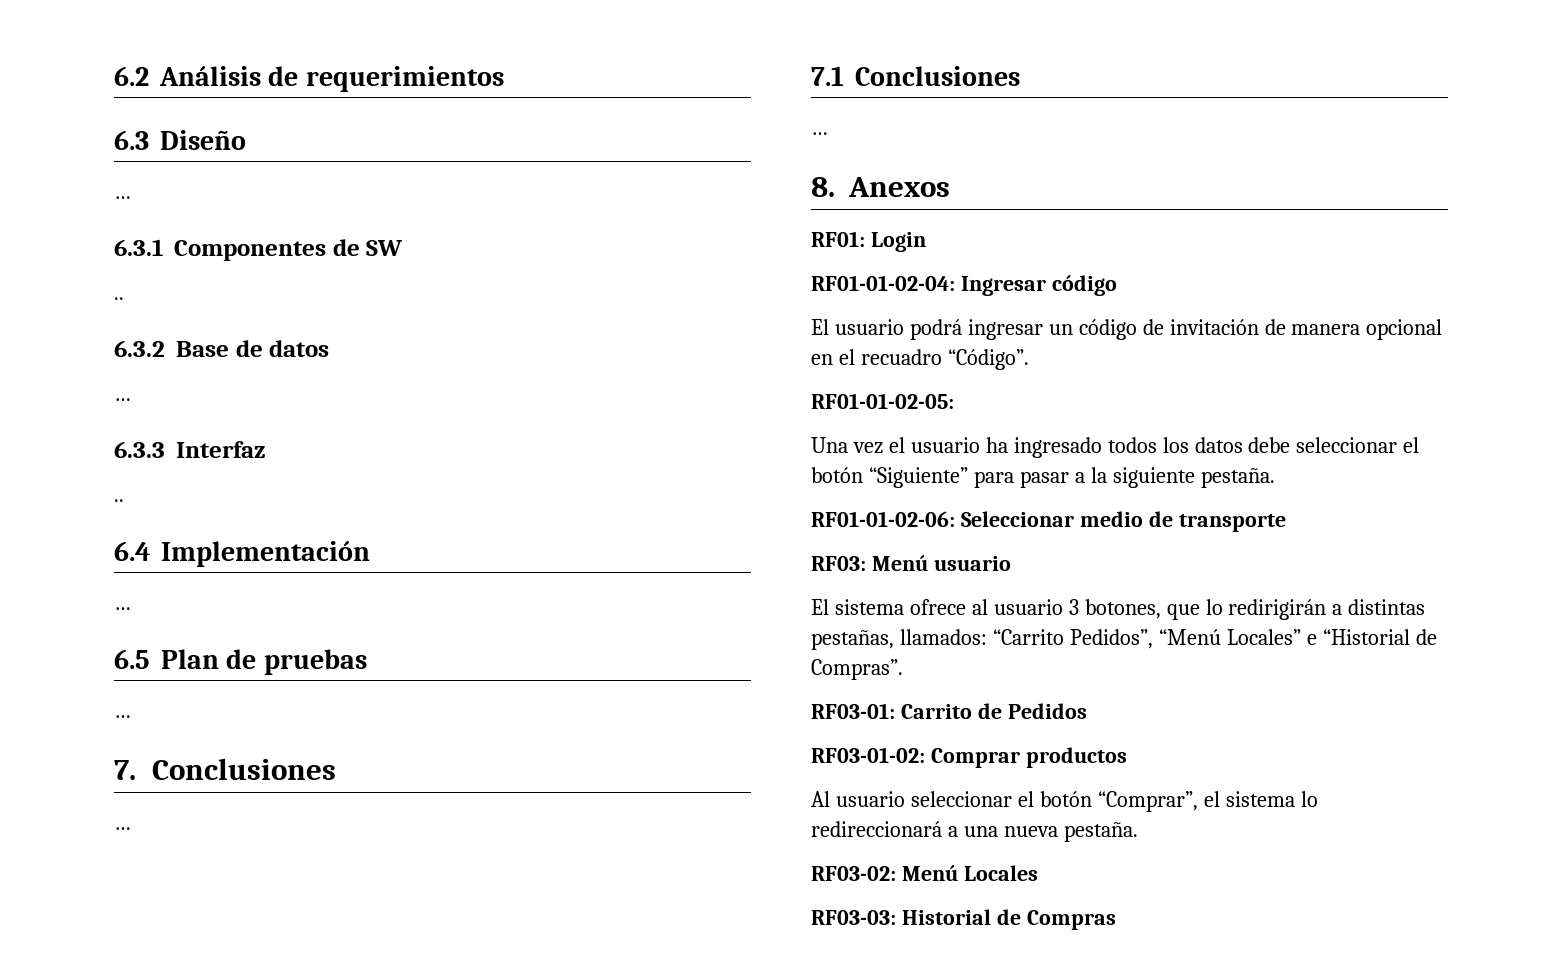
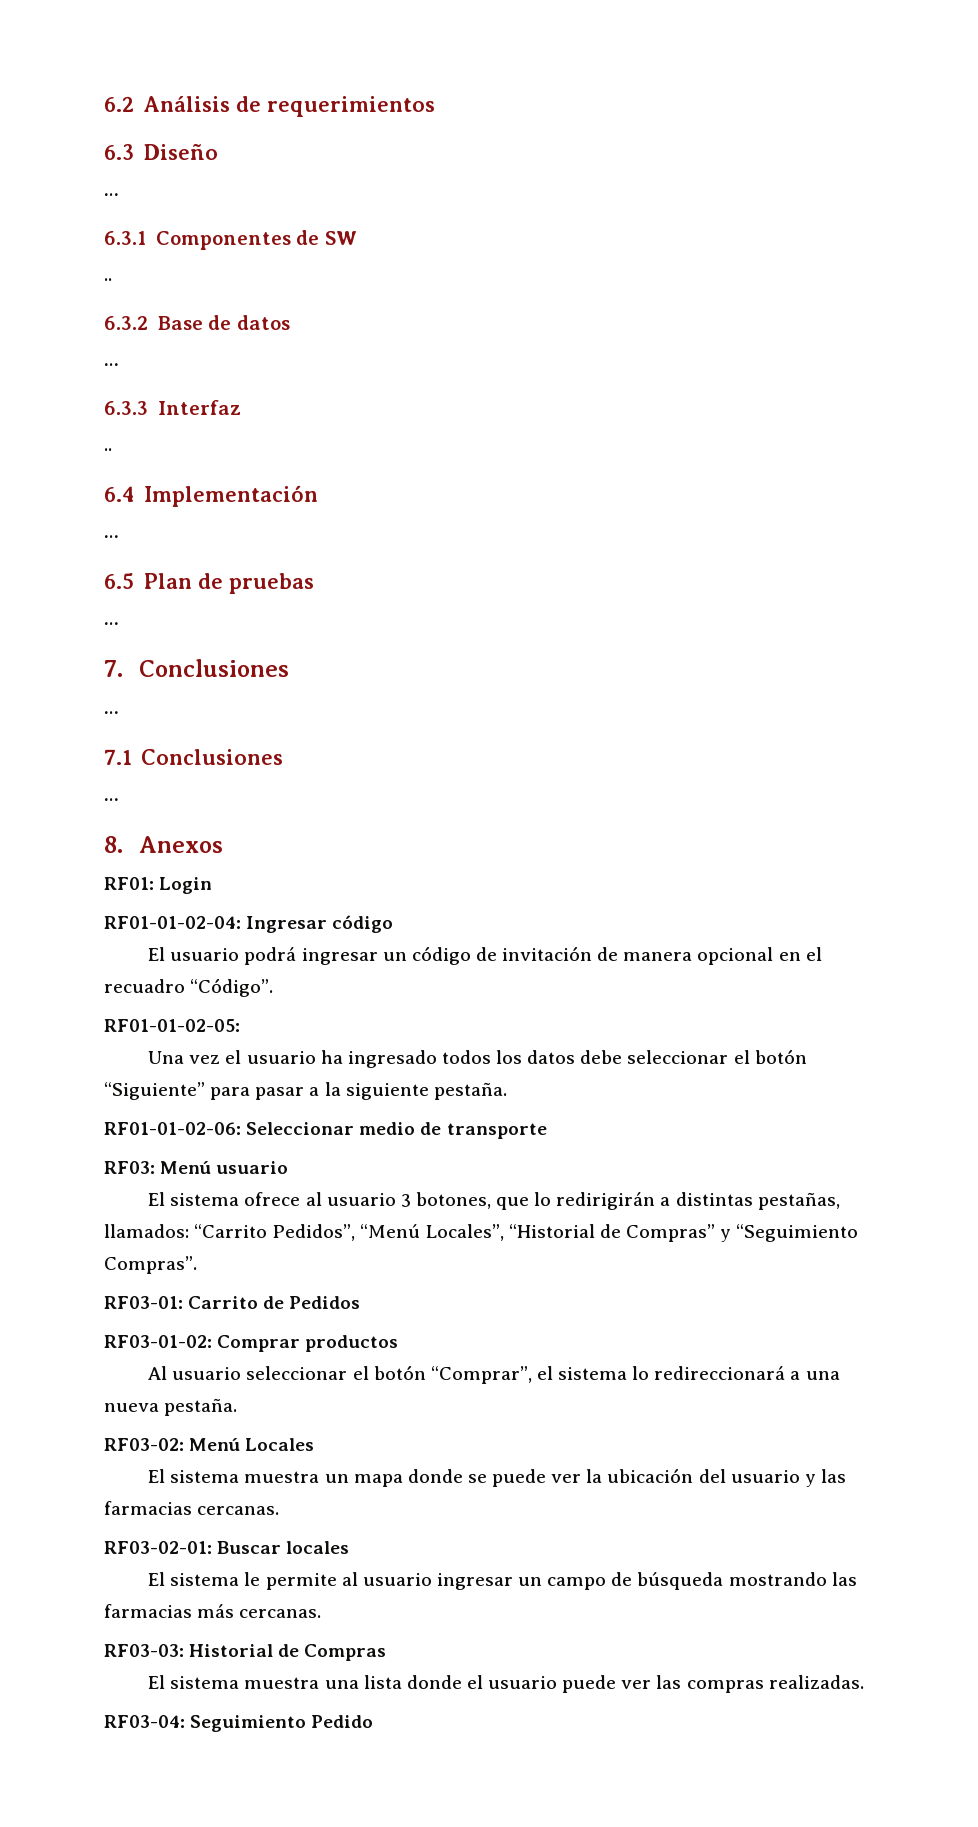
[1226,629,1437,645] Locales” e “Historial de -> [425,1224,859,1242] Locales”, “Historial de Compras” y “Seguimiento
[811,909,1116,930] RF03-03: Historial de Compras -> [148,1468,846,1487] [104,1501,280,1515] [104,1541,350,1554] [148,1572,857,1590] [104,1604,322,1618] [104,1644,387,1661] [148,1675,864,1693] [104,1715,374,1732] El sistema muestra un mapa donde se puede ver la ubicación del usuario y las farmacias cercanas. // RF03-02-01: Buscar locales // El sistema le permite al usuario ingresar un campo de búsqueda mostrando las farmacias más cercanas. // RF03-03: Historial de Compras // El sistema muestra una lista donde el usuario puede ver las compras realizadas. // RF03-04: Seguimiento Pedido

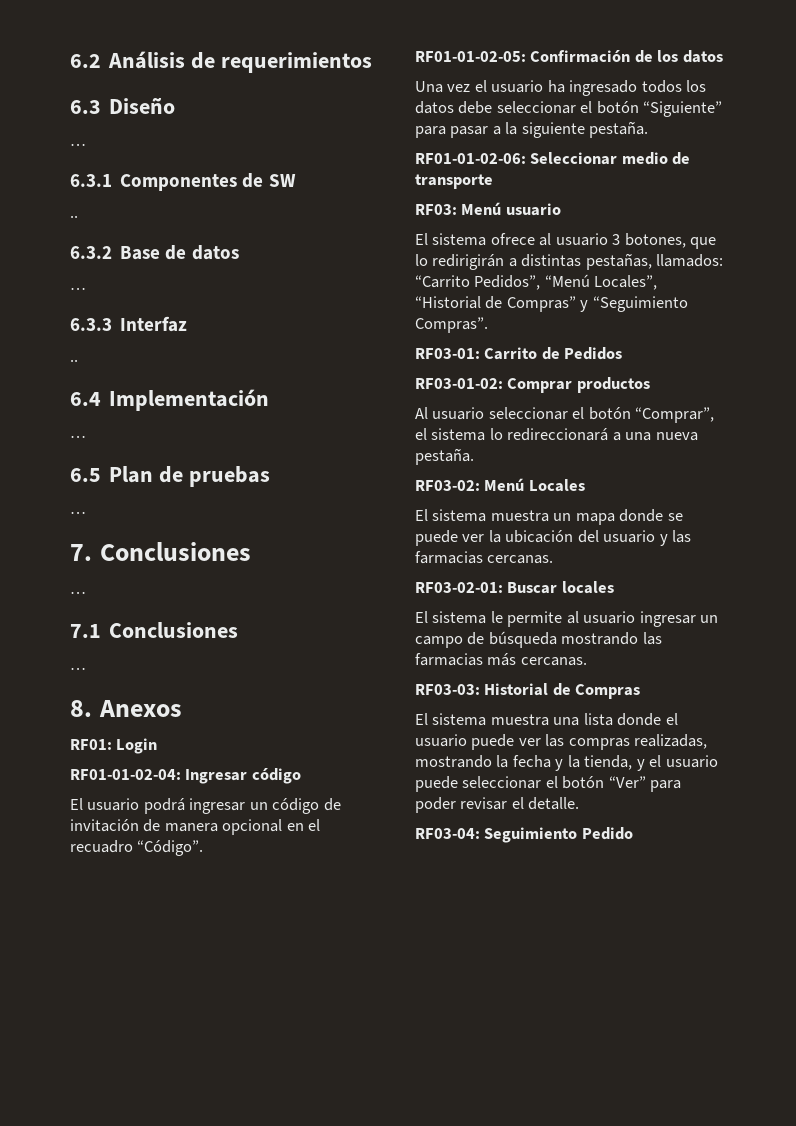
(240, 1025) none -> [530,50,723,63] Confirmación de los datos
[768,1675,864,1689] realizadas. -> [634,734,708,749] [415,755,718,771] [415,776,682,792] [415,797,580,813] realizadas, mostrando la fecha y la tienda, y el usuario puede seleccionar el botón “Ver” para poder revisar el detalle.

